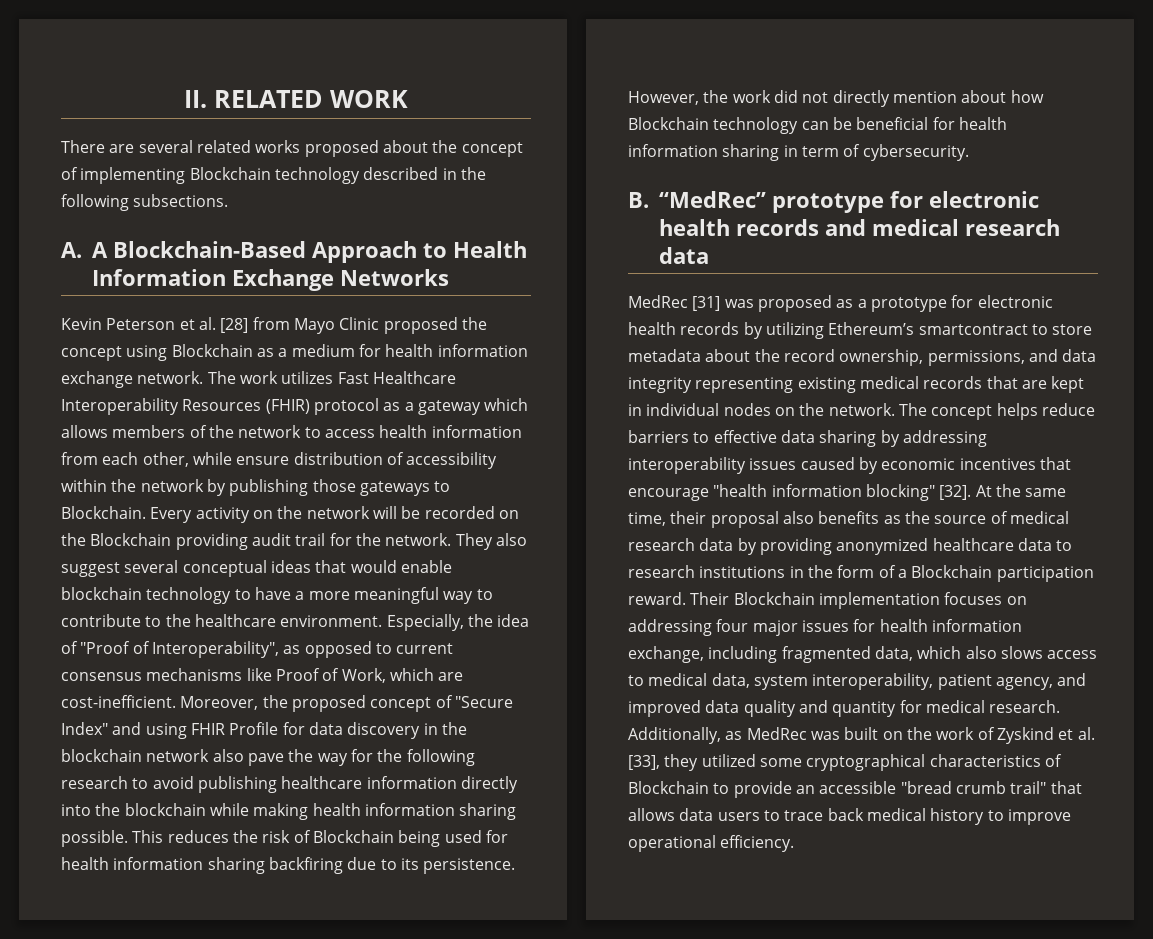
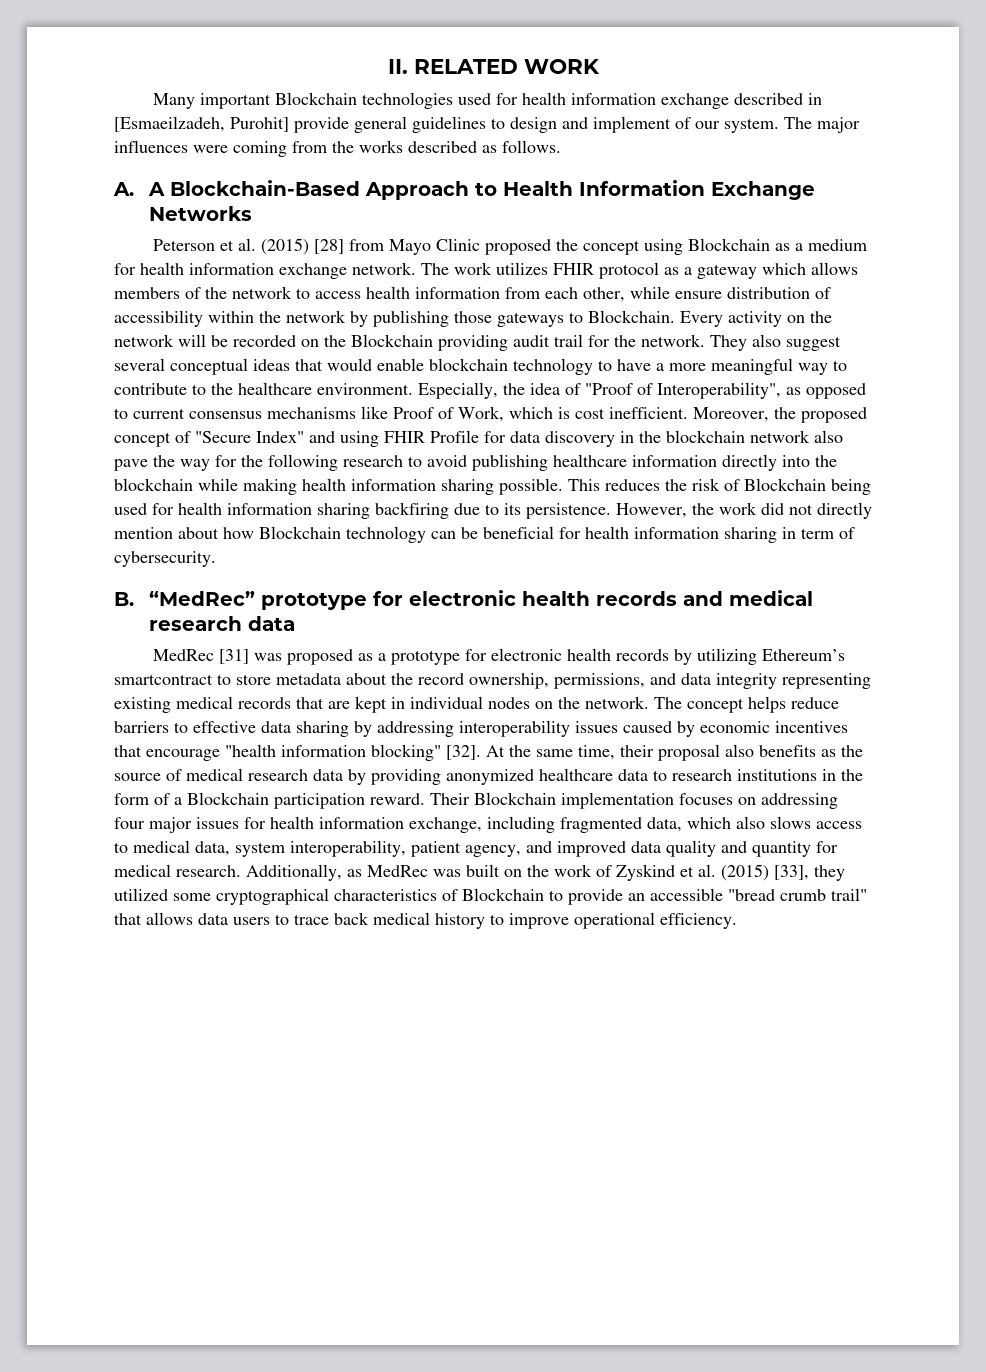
[61,140,523,157] [61,167,486,184] [61,194,229,211] There are several related works proposed about the concept of implementing Blockchain technology described in the following subsections. -> [153,92,823,109] [114,116,860,133] [114,140,561,157] Many important Blockchain technologies used for health information exchange described in [Esmaeilzadeh, Purohit] provide general guidelines to design and implement of our system. The major influences were coming from the works described as follows.
[61,318,102,330] Kevin -> (253, 213) none
(216, 323) none -> [261,238,310,255] (2015)
[337,371,456,384] [61,398,310,415] Fast Healthcare Interoperability Resources (FHIR) -> [553,263,594,275] FHIR
[438,672,464,681] [61,695,176,708] are cost-inefficient. -> [558,407,688,419] is cost inefficient.
(1095, 733) none -> [721,864,769,881] (2015)

